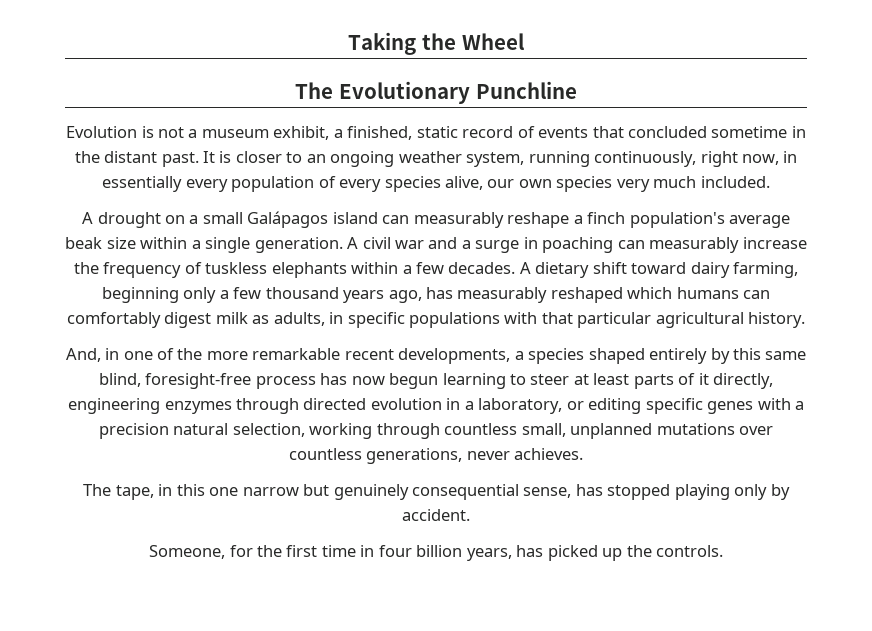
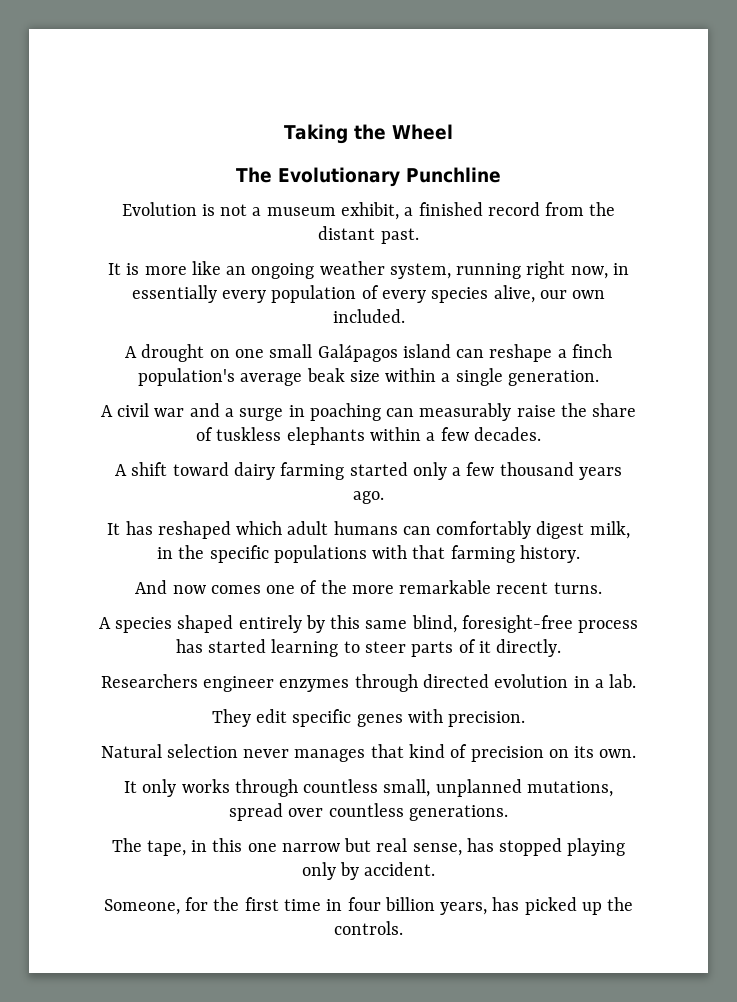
[347,126,806,140] finished, static record of events that concluded sometime in -> [418,202,585,216] finished record from
(199, 159) none -> (419, 236) //
[235,151,303,163] closer to -> [144,261,221,275] more like
[594,151,697,167] continuously, -> (522, 271) none
[556,176,697,192] species very much -> (606, 294) none
[189,215,199,224] a -> [234,349,264,358] one
[413,212,504,228] measurably -> (485, 353) none
(343, 245) none -> (599, 378) //
[742,237,807,249] [73,262,182,278] increase the frequency -> [516,403,637,417] raise the share
[519,262,590,278] A dietary -> [115,464,128,476] // A
[733,262,799,278] [101,287,179,303] farming, beginning -> [280,462,408,480] farming started
[388,287,548,303] ago, has measurably -> [353,491,384,504] [107,521,153,535] ago. // It has
(673, 293) none -> [287,521,329,535] adult
[215,312,344,326] milk as adults, in -> [589,521,630,539] [157,545,205,559] milk, in the
[577,312,744,328] particular agricultural -> [450,545,515,563] farming
[65,348,120,362] And, in -> [135,580,261,594] And now comes
[398,348,524,364] developments, a -> [553,582,602,594] [98,617,111,629] turns. // A
[351,373,439,389] now begun -> [208,639,267,653] started
[573,373,630,385] at least -> (406, 647) none
[713,373,774,389] [68,398,161,414] directly, engineering -> [496,639,562,657] [100,674,275,692] directly. // Researchers engineer
[478,398,804,414] [98,423,774,439] [288,448,584,464] laboratory, or editing specific genes with a precision natural selection, working through countless small, unplanned mutations over countless generations, never achieves. -> [609,674,637,688] [211,709,526,727] [100,744,637,762] [124,779,613,797] [229,803,508,821] lab. // They edit specific genes with precision. // Natural selection never manages that kind of precision on its own. // It only works through countless small, unplanned mutations, spread over countless generations.
[333,484,519,500] genuinely consequential -> [376,838,408,852] real

